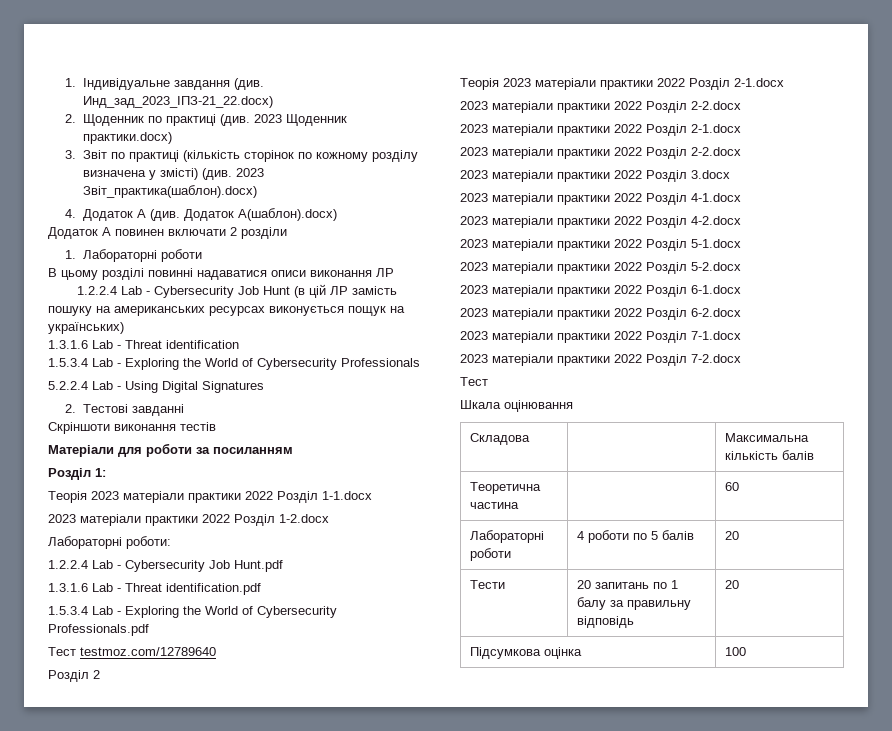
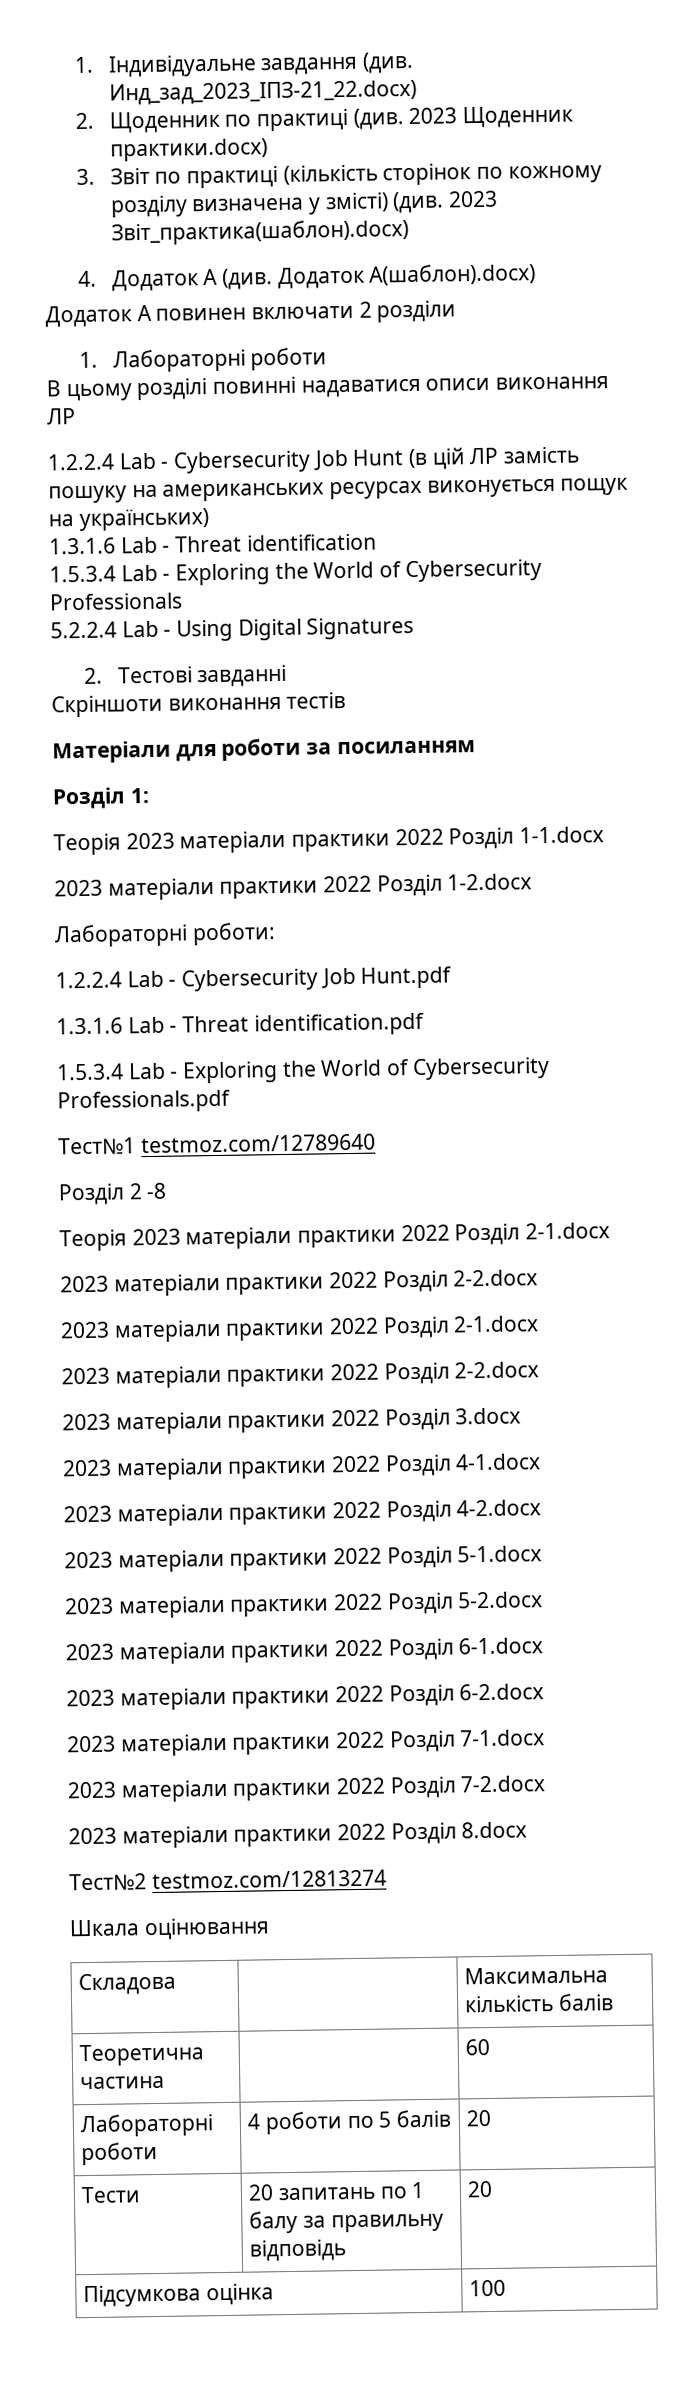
[48,647,76,656] Тест -> [58,1137,136,1156] Тест№1
(100, 674) none -> [146,1182,167,1200] -8
[460,377,488,386] Тест -> [68,1821,528,1849] [69,1869,387,1892] 2023 матеріали практики 2022 Розділ 8.docx // Тест№2 testmoz.com/12813274

